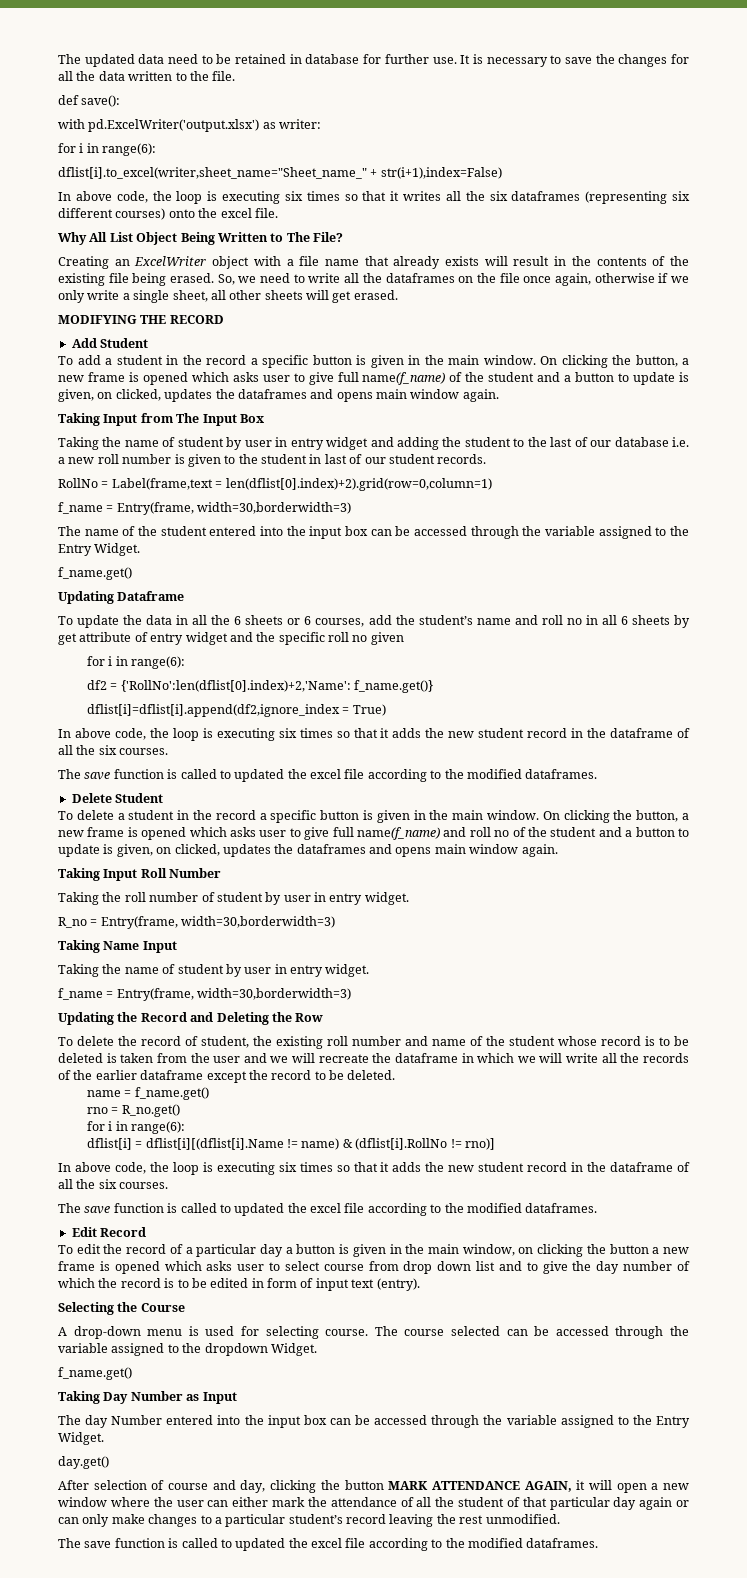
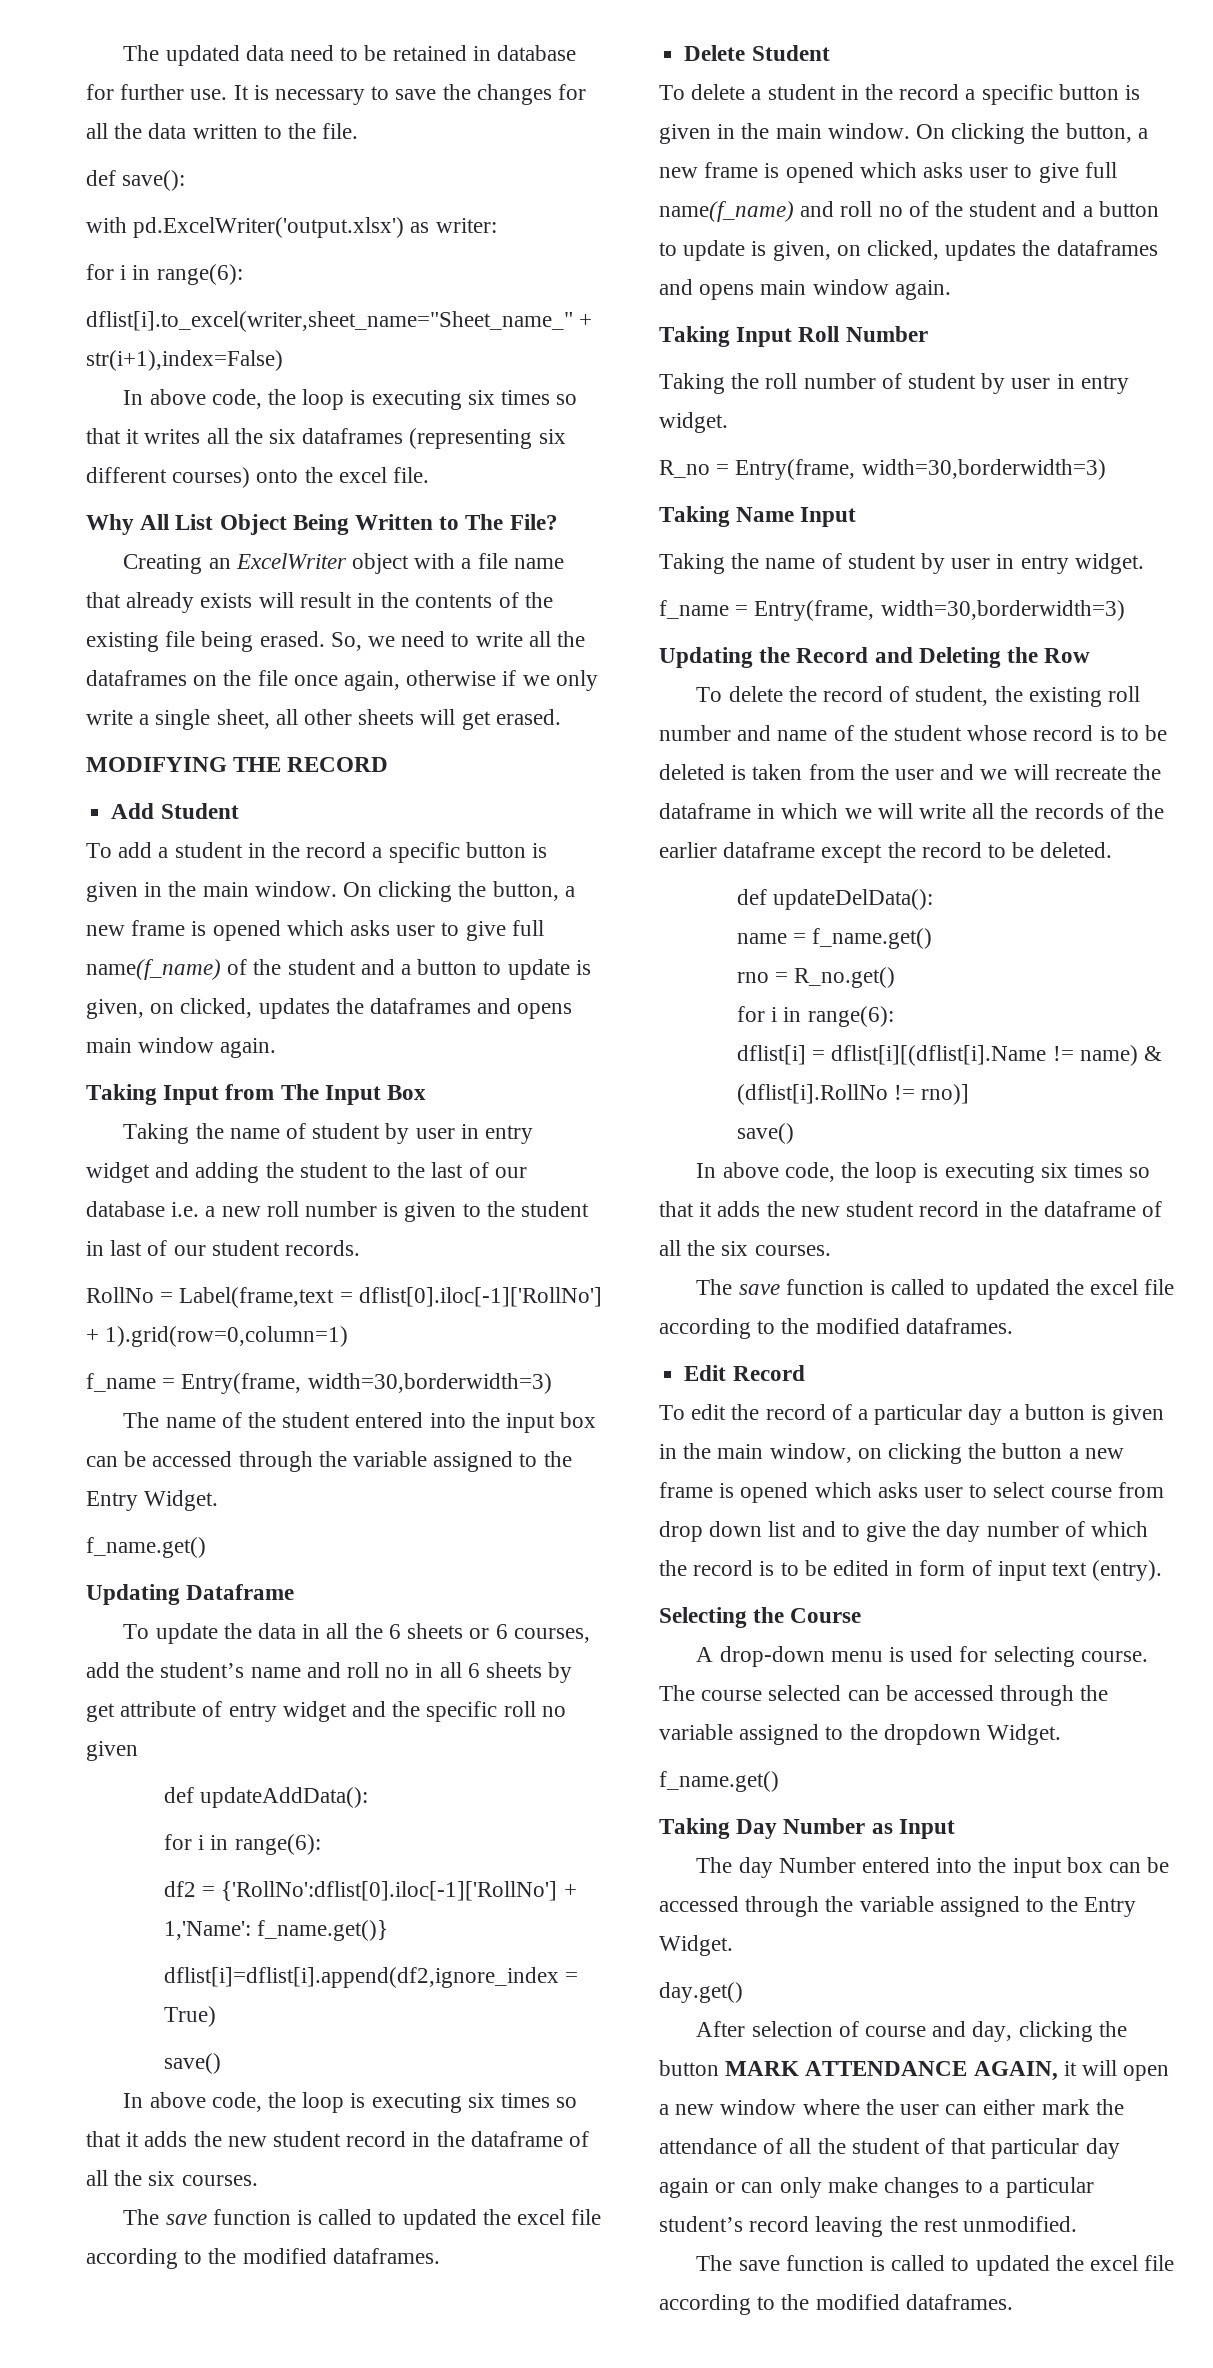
[225,478,492,491] len(dflist[0].index)+2).grid(row=0,column=1) -> [358,1287,602,1307] [86,1326,349,1347] dflist[0].iloc[-1]['RollNo'] + 1).grid(row=0,column=1)
(404, 638) none -> [164,1787,369,1808] // def updateAddData():
[120,680,351,692] {'RollNo':len(dflist[0].index)+2,'Name': -> [221,1881,577,1901] [164,1921,252,1940] {'RollNo':dflist[0].iloc[-1]['RollNo'] + 1,'Name':
(386, 710) none -> [164,2053,222,2074] // save()
(396, 1075) none -> [737,889,934,910] // def updateDelData():
(495, 1144) none -> [737,1123,795,1144] // save()

